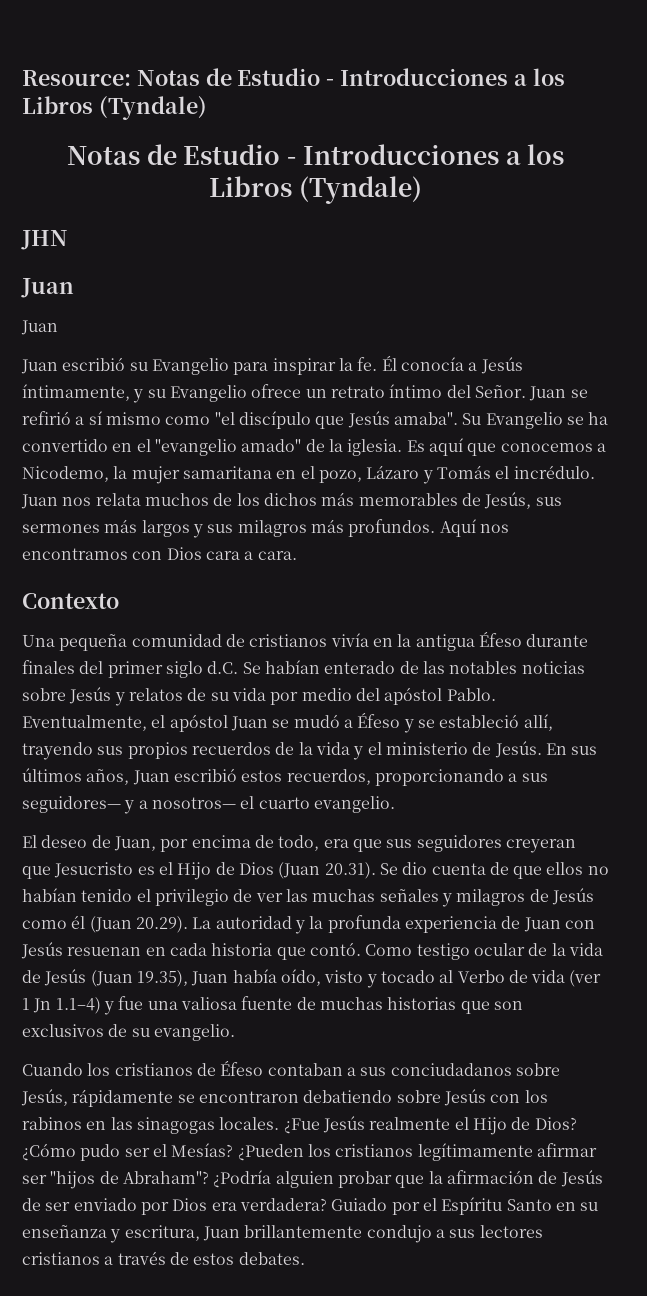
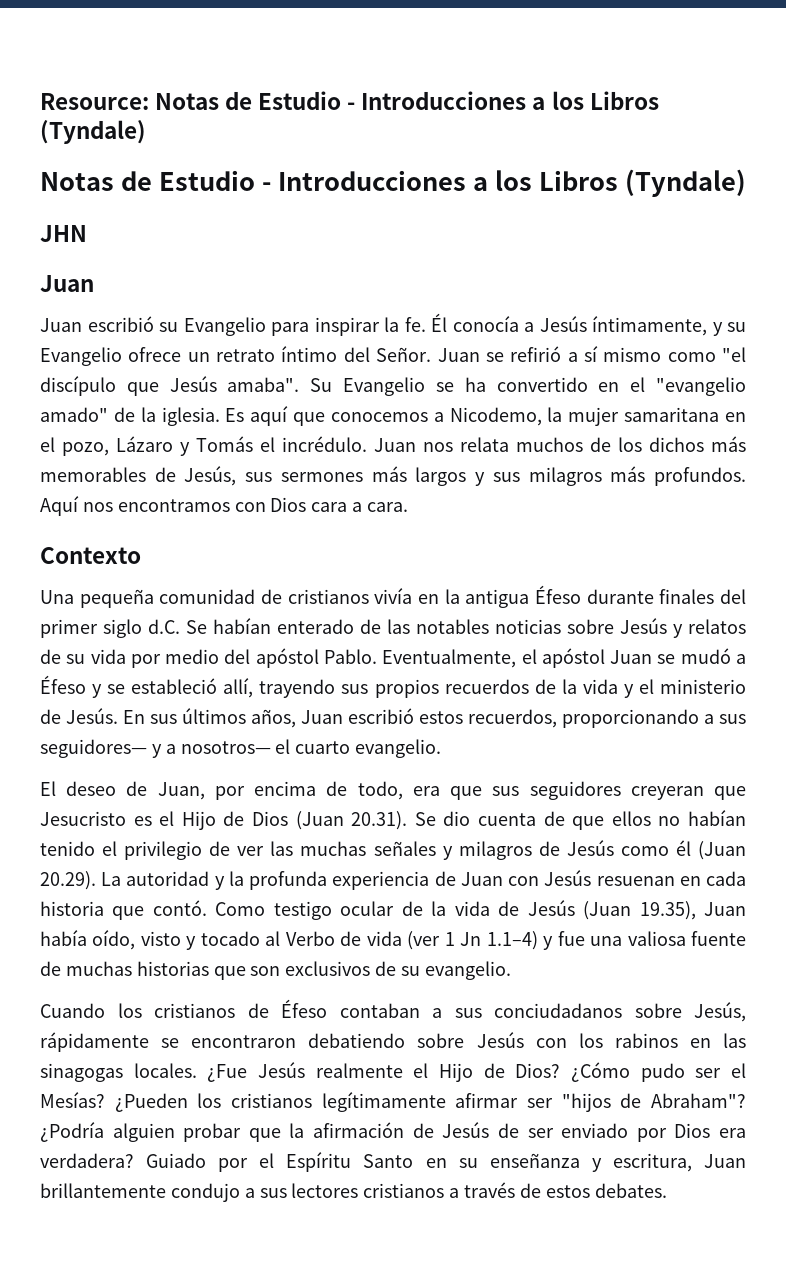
[21,359,58,374] // Juan -> (82, 325) none

